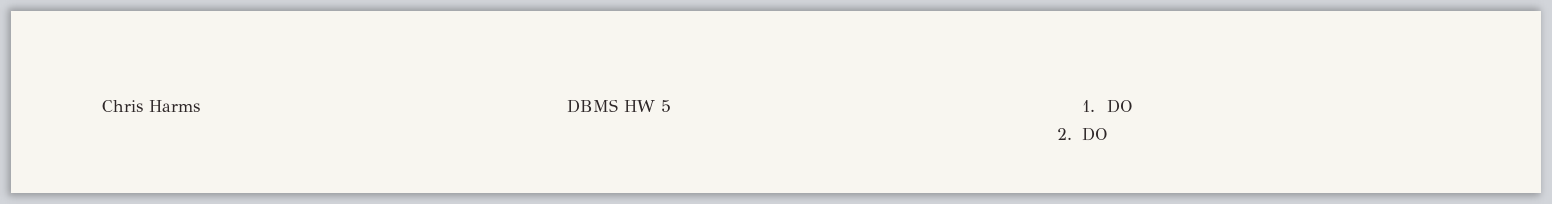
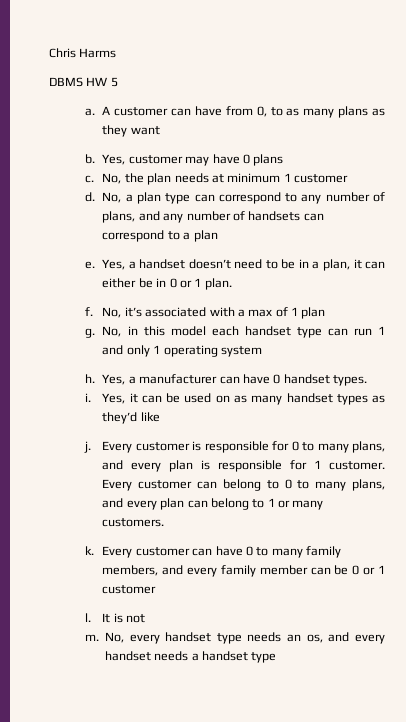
[1082,99,1134,113] [1057,127,1109,141] 1. DO // 2. DO -> [84,106,385,118] [102,125,160,137] [84,154,284,166] [84,173,349,185] [84,192,385,204] [102,211,324,223] [102,230,218,242] [84,259,386,271] [102,278,232,290] [84,307,326,319] [84,326,385,338] [102,345,262,357] [84,374,368,386] [84,393,385,405] [102,412,160,424] [83,441,385,453] [102,460,385,472] [102,479,385,491] [102,498,324,510] [102,518,165,527] [84,546,342,558] [102,565,386,577] [102,585,157,594] [84,613,146,623] [84,632,386,644] [104,651,277,663] a. A customer can have from 0, to as many plans as they want // b. Yes, customer may have 0 plans // c. No, the plan needs at minimum 1 customer // d. No, a plan type can correspond to any number of plans, and any number of handsets can correspond to a plan // e. Yes, a handset doesn’t need to be in a plan, it can either be in 0 or 1 plan. // f. No, it’s associated with a max of 1 plan // g. No, in this model each handset type can run 1 and only 1 operating system // h. Yes, a manufacturer can have 0 handset types. // i. Yes, it can be used on as many handset types as they’d like // j. Every customer is responsible for 0 to many plans, and every plan is responsible for 1 customer. Every customer can belong to 0 to many plans, and every plan can belong to 1 or many customers. // k. Every customer can have 0 to many family members, and every family member can be 0 or 1 customer // l. It is not // m. No, every handset type needs an os, and every handset needs a handset type

